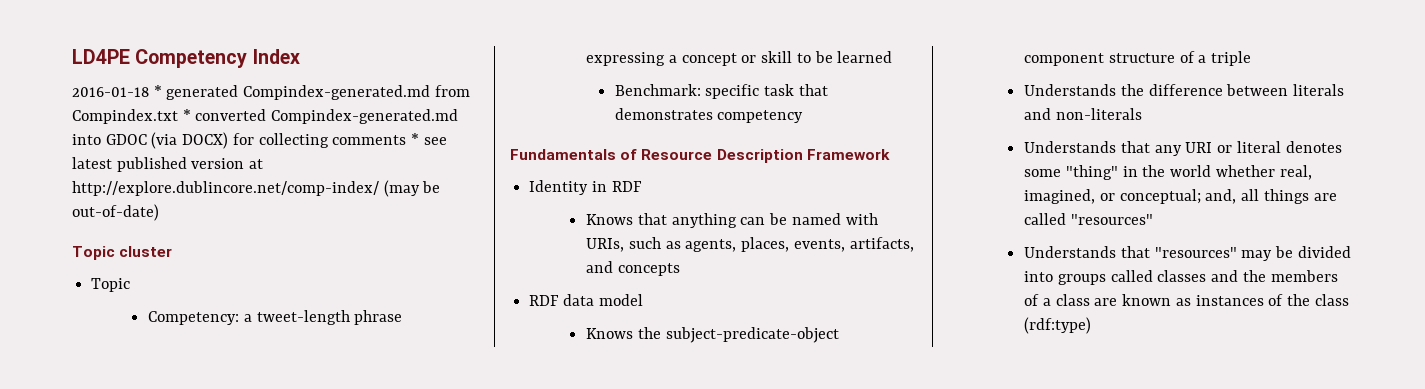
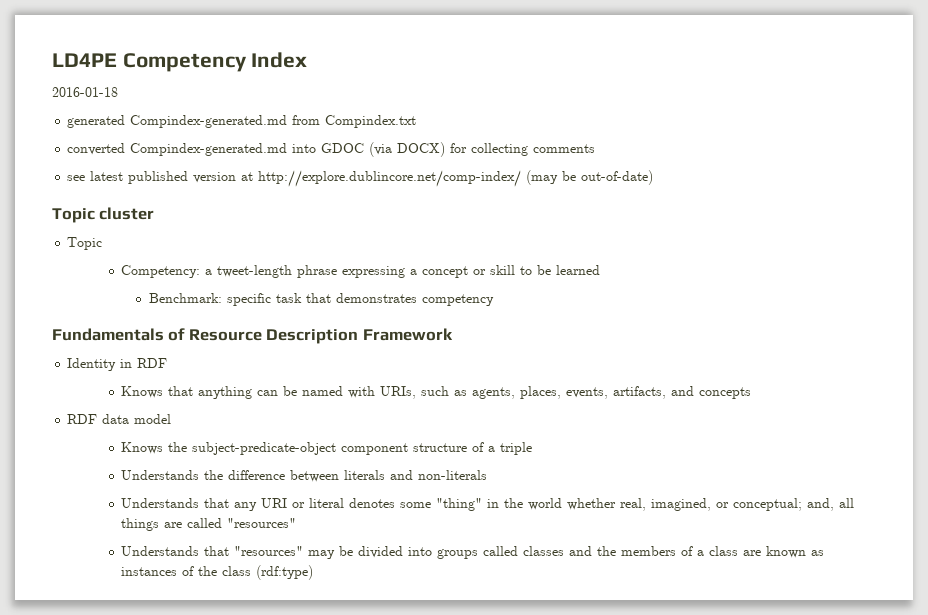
[153,85,162,97] * -> (118, 92) //
[182,109,191,121] * -> (417, 121) //
[411,133,420,145] * -> (596, 148) //

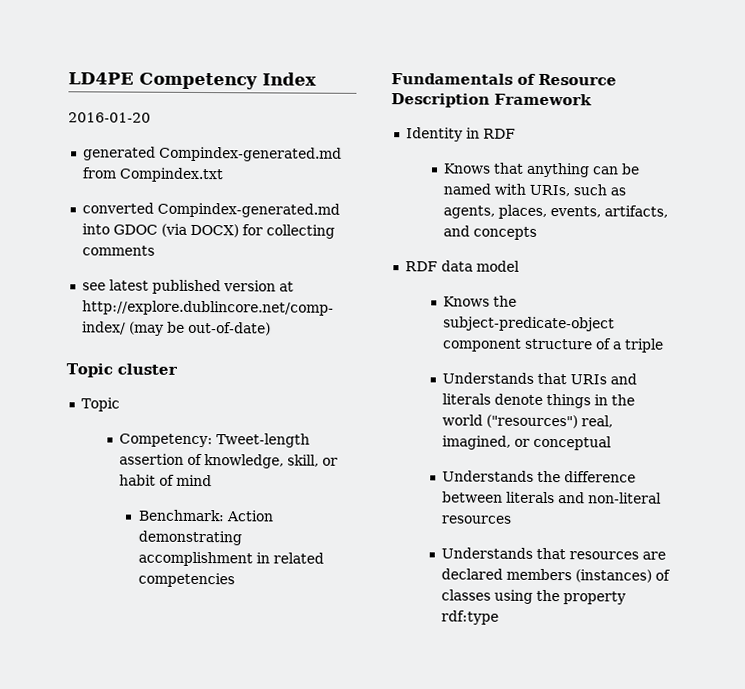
[52,87,118,97] 2016-01-18 -> [68,112,151,123] 2016-01-20
[205,265,601,278] [148,293,494,306] a tweet-length phrase expressing a concept or skill to be learned // Benchmark: specific task that demonstrates competency -> [216,433,311,448] [119,453,339,469] [119,474,213,487] [137,509,274,522] [137,530,242,546] [137,551,324,567] [137,572,235,588] Tweet-length assertion of knowledge, skill, or habit of mind // Benchmark: Action demonstrating accomplishment in related competencies
(533, 448) none -> [442,372,638,385] [442,393,636,409] [442,414,614,429] [442,435,613,451] // Understands that URIs and literals denote things in the world ("resources") real, imagined, or conceptual
[418,470,488,480] [121,498,855,511] [121,518,297,531] [121,546,825,559] [121,565,314,580] non-literals // Understands that any URI or literal denotes some "thing" in the world whether real, imagined, or conceptual; and, all things are called "resources" // Understands that "resources" may be divided into groups called classes and the members of a class are known as instances of the class (rdf:type) -> [588,492,663,504] [441,515,513,524] [441,547,667,560] [441,568,672,583] [441,589,627,605] [441,610,500,625] non-literal resources // Understands that resources are declared members (instances) of classes using the property rdf:type

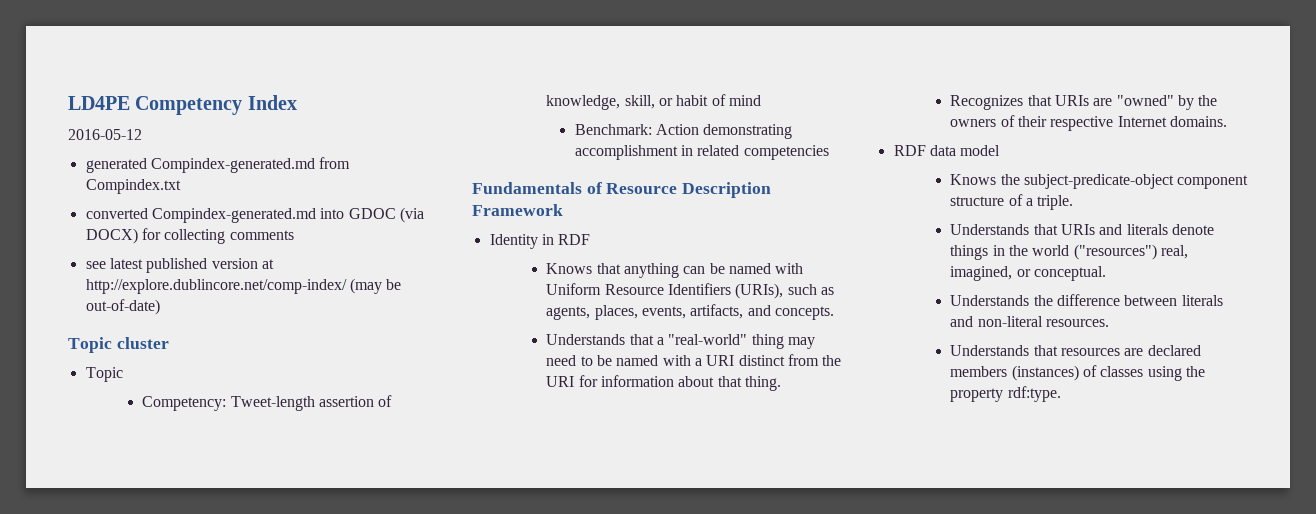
[68,112,151,123] 2016-01-20 -> [68,129,142,140] 2016-05-12
[529,184,571,197] URIs, -> [546,283,784,299] Uniform Resource Identifiers (URIs),
[473,226,538,240] concepts -> [774,306,834,320] [546,334,815,349] [546,354,842,366] [546,375,781,391] [950,95,1218,110] [950,115,1227,131] concepts. // Understands that a "real-world" thing may need to be named with a URI distinct from the URI for information about that thing. // Recognizes that URIs are "owned" by the owners of their respective Internet domains.
[624,338,665,353] triple -> [1037,195,1074,210] triple.
[533,435,613,451] conceptual -> [1034,266,1107,281] conceptual.
[441,515,513,524] resources -> [1046,319,1110,327] resources.
[441,610,500,625] rdf:type -> [1007,386,1061,402] rdf:type.

